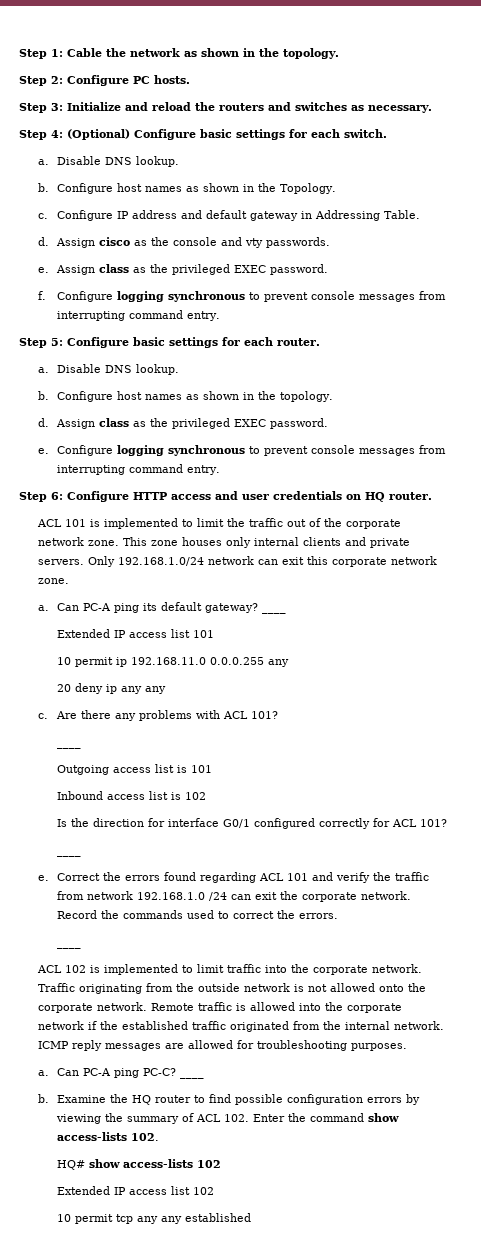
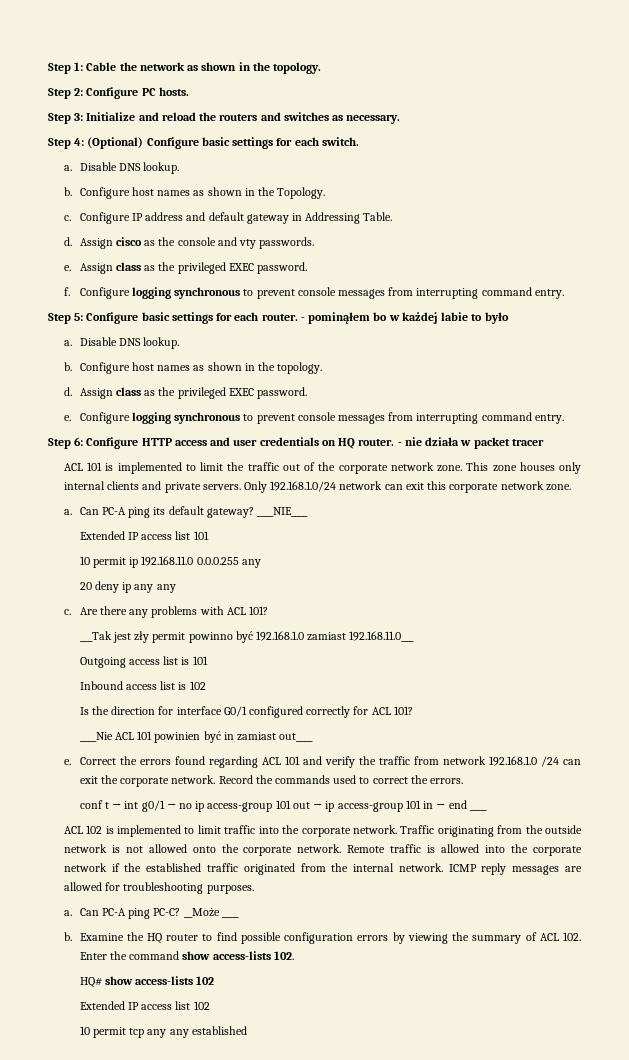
(320, 342) none -> [300,312,509,324] - pominąłem bo w każdej labie to było
(432, 496) none -> [397,437,544,449] - nie działa w packet tracer
[262,611,287,614] ____ -> [257,507,309,517] ____NIE____
[57,746,82,749] ____ -> [79,631,415,643] ___Tak jest zły permit powinno być 192.168.1.0 zamiast 192.168.11.0___
[57,854,82,857] ____ -> [79,731,314,743] ____Nie ACL 101 powinien być in zamiast out____
(339, 916) none -> [79,800,467,812] conf t → int g0/1 → no ip access-group 101 out → ip access-group 101 in → end
(177, 1072) none -> [183,908,220,918] __Może

